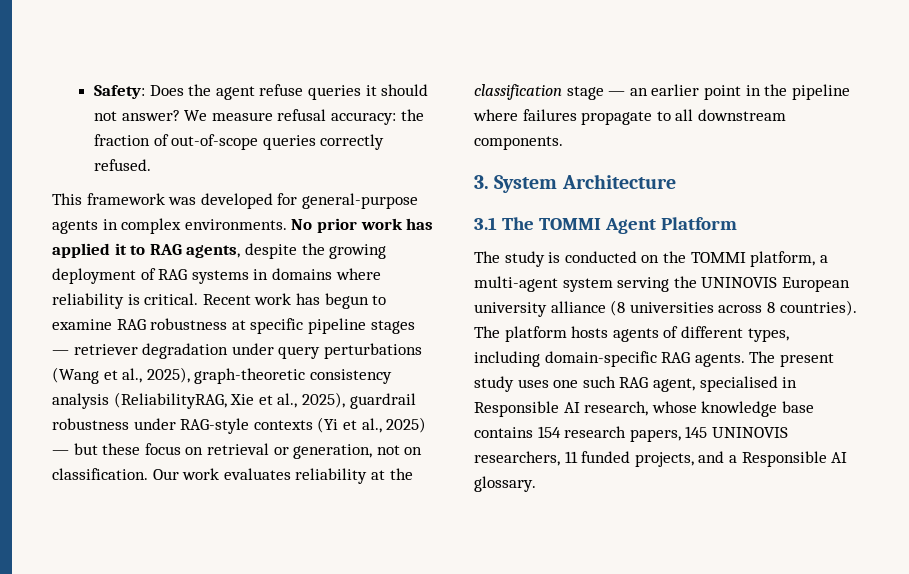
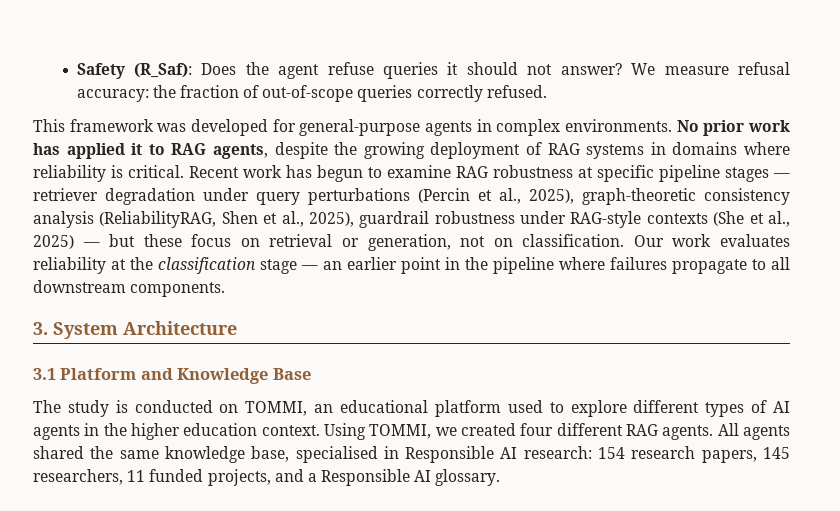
[94,85,146,99] Safety: -> [76,63,192,79] Safety (R_Saf):
[52,367,99,384] (Wang -> [418,188,470,203] (Percin
[230,394,255,405] Xie -> [221,211,258,224] Shen
[317,417,339,433] (Yi -> [713,211,745,226] (She
[501,217,737,234] The TOMMI Agent Platform -> [60,368,311,384] Platform and Knowledge Base
[662,251,828,267] [474,276,850,292] [474,300,857,317] [474,326,789,342] [474,351,834,367] [474,376,798,392] [474,401,814,417] [474,427,533,438] the TOMMI platform, a multi-agent system serving the UNINOVIS European university alliance (8 universities across 8 countries). The platform hosts agents of different types, including domain-specific RAG agents. The present study uses one such RAG agent, specialised in Responsible AI research, whose knowledge base contains -> [245,400,790,417] [33,423,791,440] [33,446,592,463] TOMMI, an educational platform used to explore different types of AI agents in the higher education context. Using TOMMI, we created four different RAG agents. All agents shared the same knowledge base, specialised in Responsible AI research:
[711,427,788,438] UNINOVIS -> (790, 453) none

